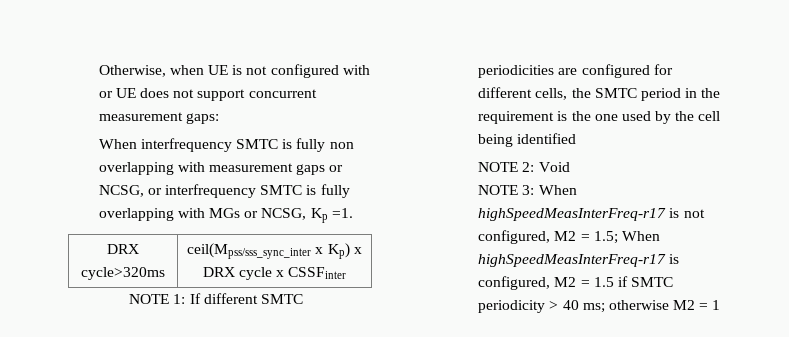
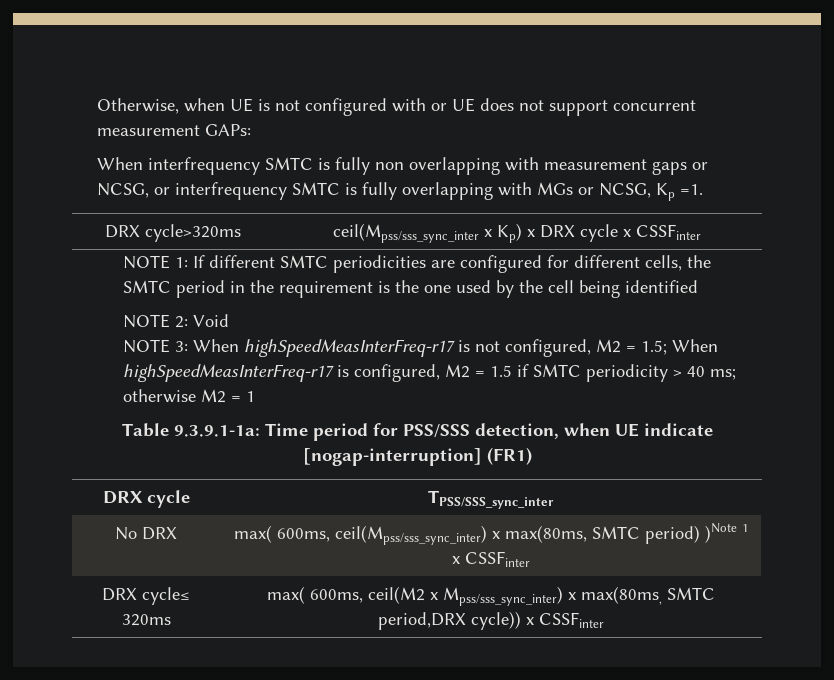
[185,113,219,124] gaps: -> [205,124,252,136] GAPs:
(721, 305) none -> [121,423,713,441] [302,447,532,466] [102,490,190,508] [428,490,554,509] [115,527,177,540] [233,523,748,545] [451,551,530,567] [102,587,190,605] [121,614,171,626] [266,586,715,606] [377,611,604,630] // Table 9.3.9.1-1a: Time period for PSS/SSS detection, when UE indicate [nogap-interruption] (FR1) // DRX cycle | TPSS/SSS_sync_inter // No DRX | max( 600ms, ceil(Mpss/sss_sync_inter) x max(80ms, SMTC period) )Note 1 x CSSFinter // DRX cycle≤ 320ms | max( 600ms, ceil(M2 x Mpss/sss_sync_inter) x max(80ms, SMTC period,DRX cycle)) x CSSFinter

